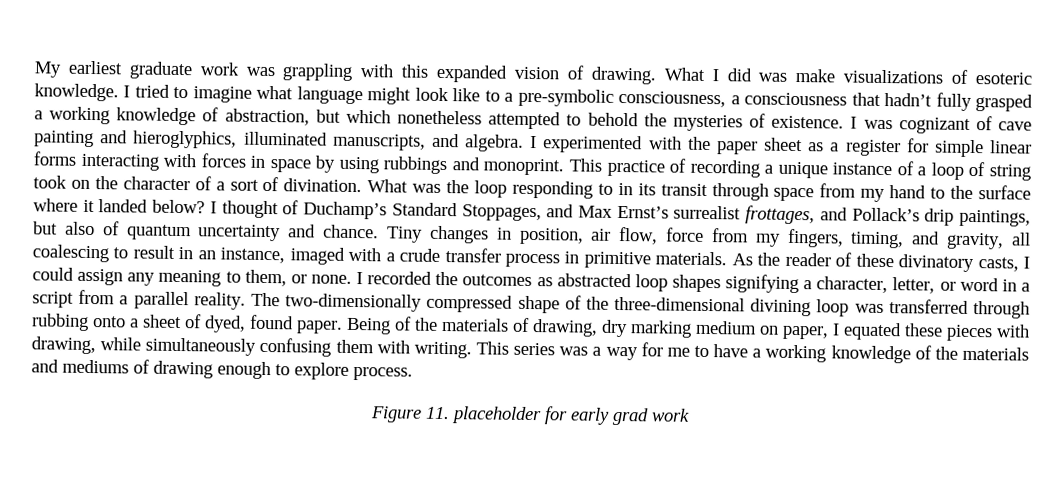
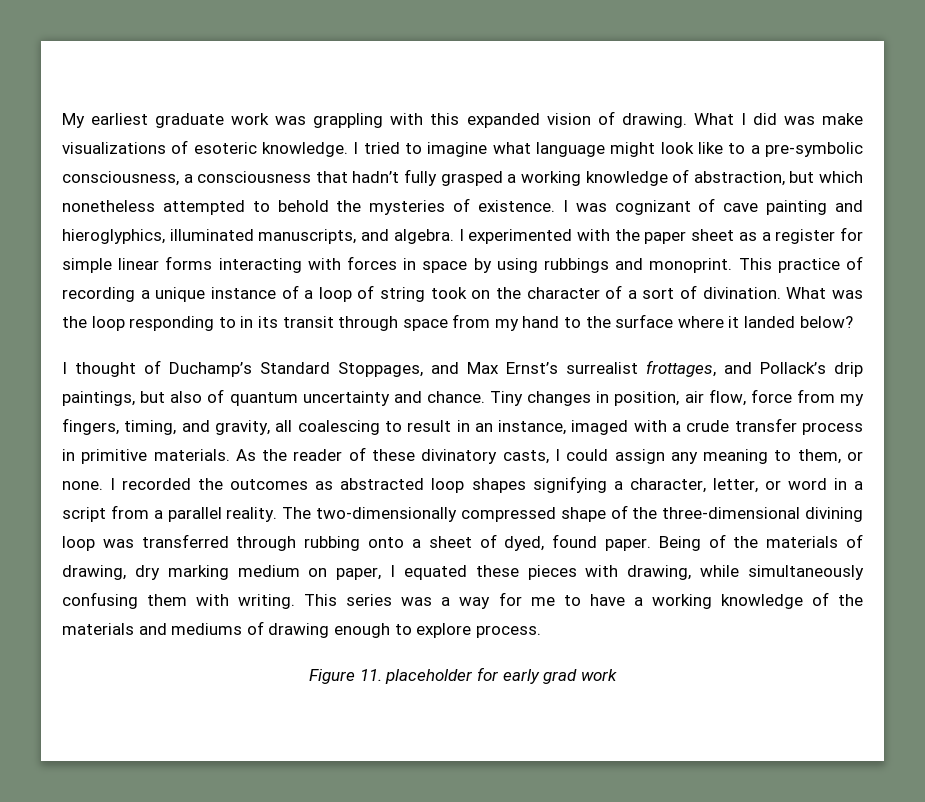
(206, 206) none -> (853, 322) //

